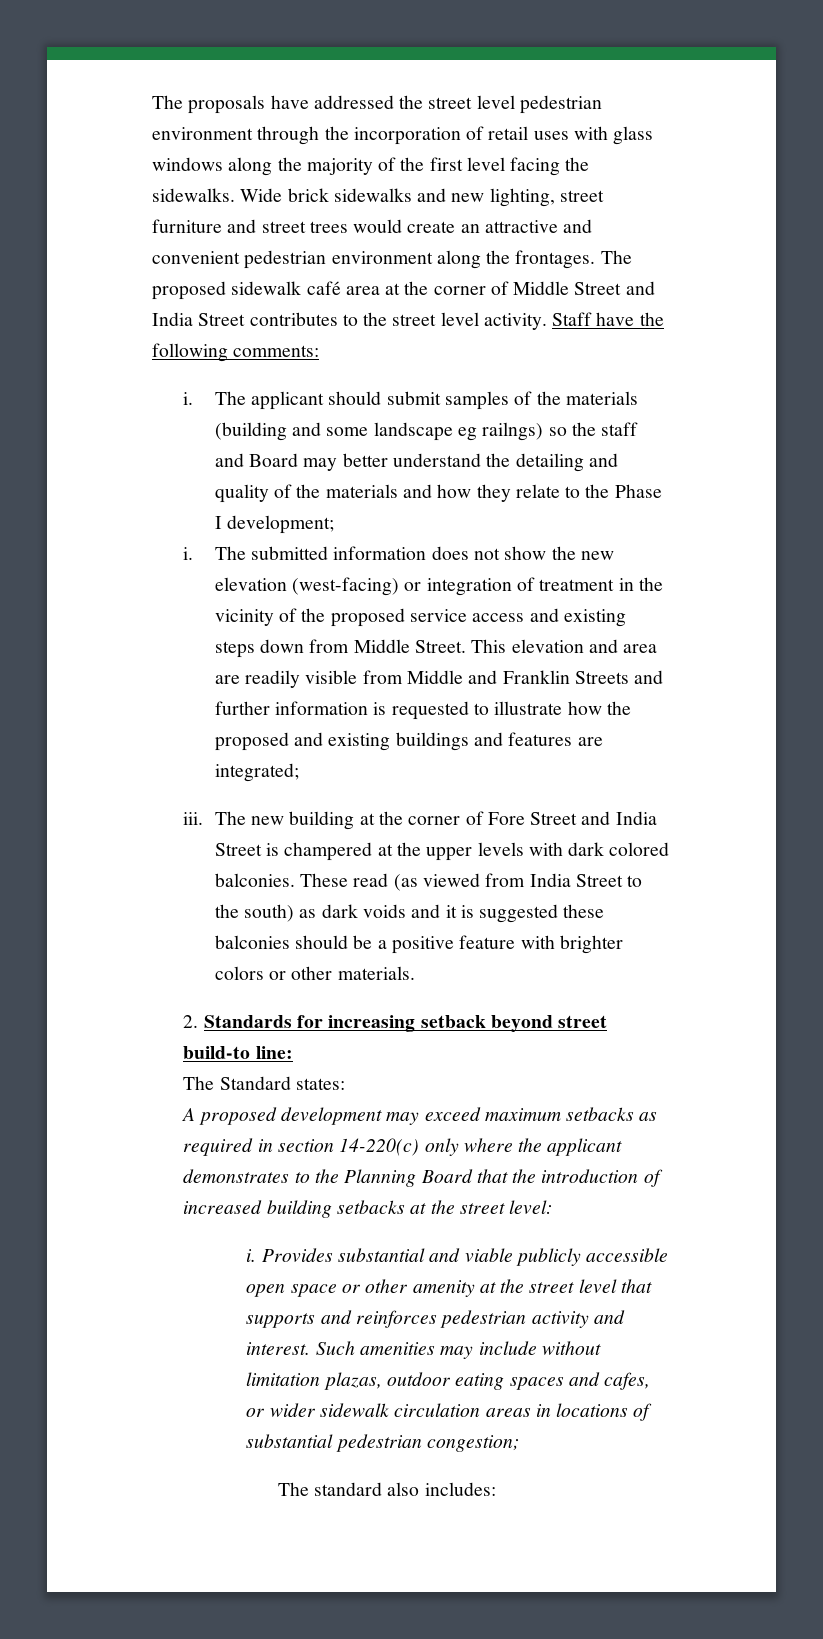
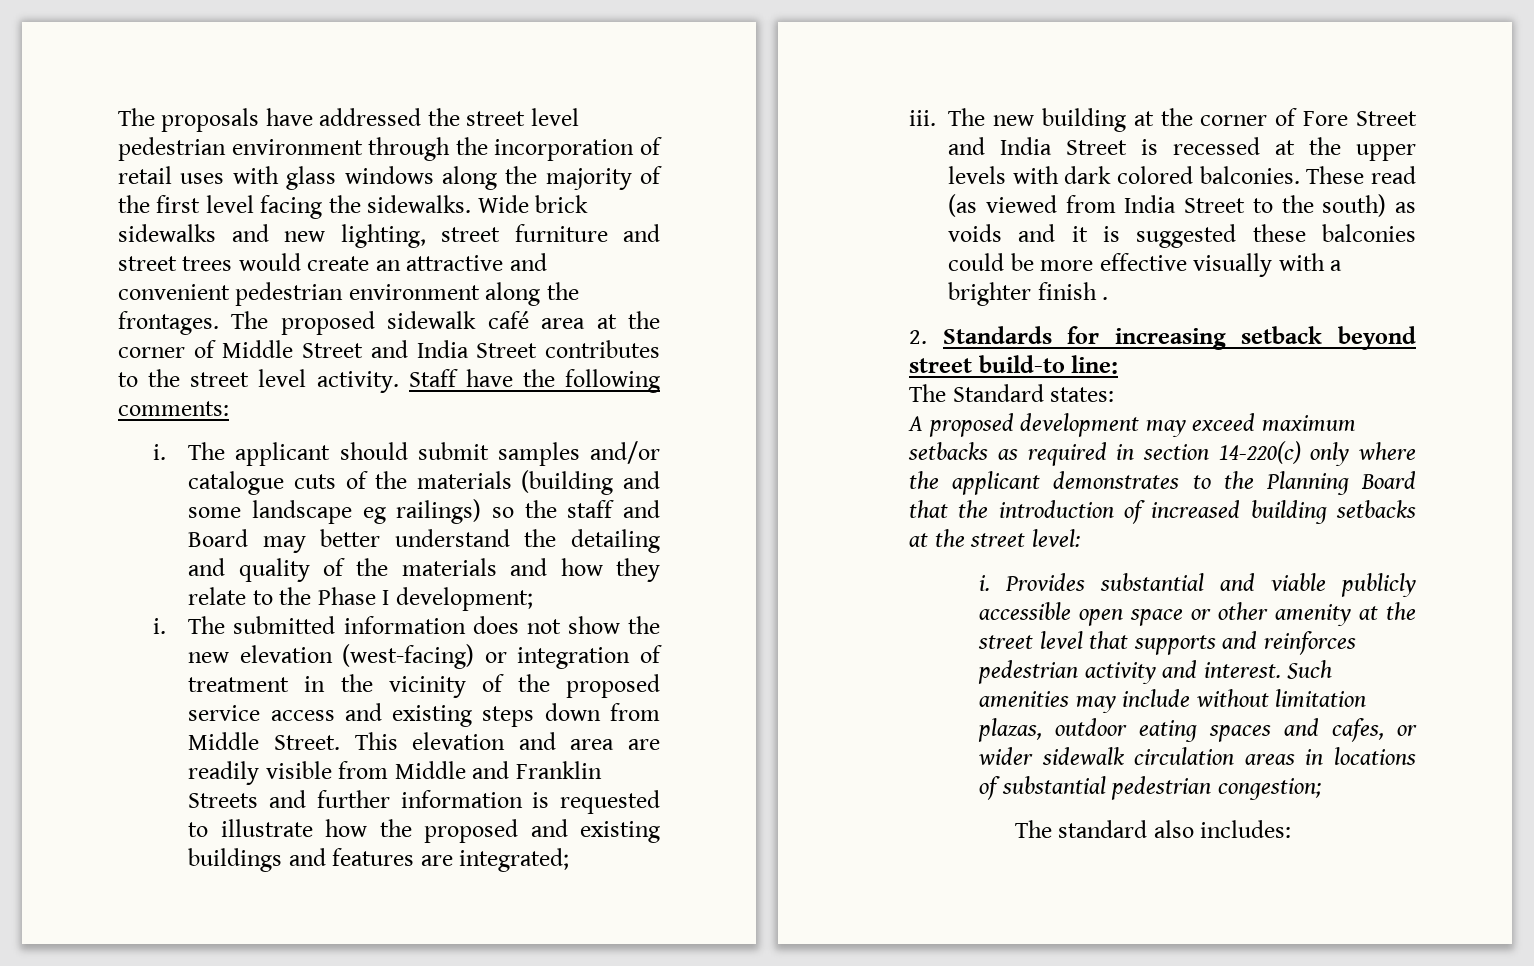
(510, 400) none -> [590,441,660,464] [188,471,336,495] and/or catalogue cuts
[482,422,544,441] railngs) -> [396,499,482,524] railings)
[284,842,373,861] champered -> [1173,137,1261,155] recessed
[321,904,358,918] dark -> (1416, 207) none
[295,935,623,954] [214,966,415,980] should be a positive feature with brighter colors or other materials. -> [948,253,1343,277] [948,282,1109,306] could be more effective visually with a brighter finish .

